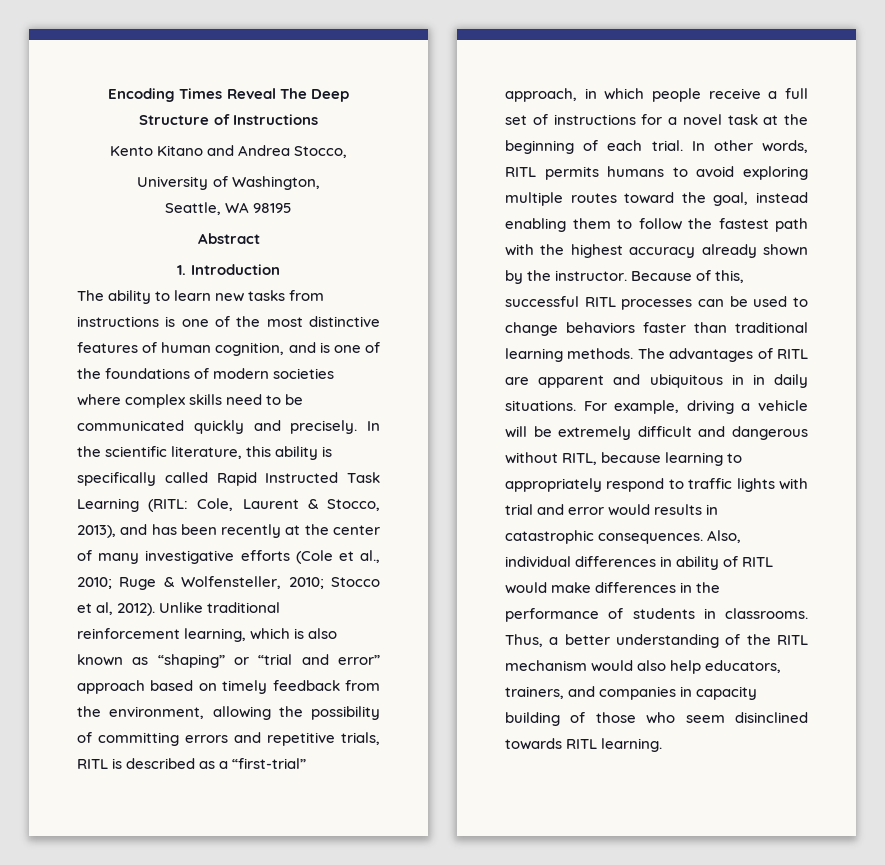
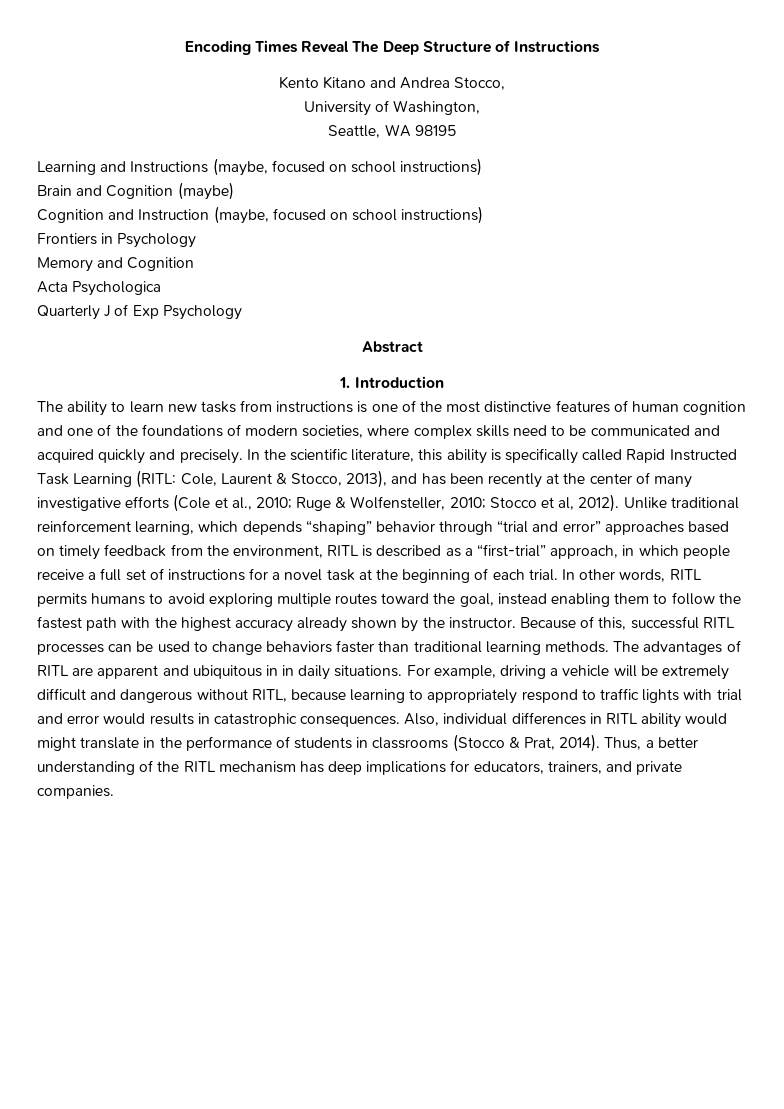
(293, 208) none -> [37,158,483,176] [37,182,234,200] [37,206,484,224] [37,233,197,248] [37,257,195,272] [37,281,162,296] [37,304,242,320] // Learning and Instructions (maybe, focused on school instructions) // Brain and Cognition (maybe) // Cognition and Instruction (maybe, focused on school instructions) // Frontiers in Psychology // Memory and Cognition // Acta Psychologica // Quarterly J of Exp Psychology
[215,342,330,356] cognition, and is -> [683,401,747,415] [37,425,63,436] cognition and
[273,368,335,379] societies -> [302,425,364,438] societies,
(184, 425) none -> [693,425,720,436] [37,449,94,463] and acquired
[294,628,338,639] [77,654,249,668] is also known as “shaping” or -> [242,520,494,535] depends “shaping” behavior through
[77,680,145,694] approach -> [604,521,684,535] approaches
[212,706,380,720] [77,732,380,746] allowing the possibility of committing errors and repetitive trials, -> (323, 551) none
[676,556,774,570] [505,582,677,594] ability of RITL would make differences -> [606,713,728,728] [37,737,140,751] RITL ability would might translate
[725,608,808,619] classrooms. -> [372,734,601,752] classrooms (Stocco & Prat, 2014).
[591,660,782,674] [505,686,758,700] [505,712,808,726] [505,738,663,752] would also help educators, trainers, and companies in capacity building of those who seem disinclined towards RITL learning. -> [299,760,683,775] [37,785,114,799] has deep implications for educators, trainers, and private companies.

